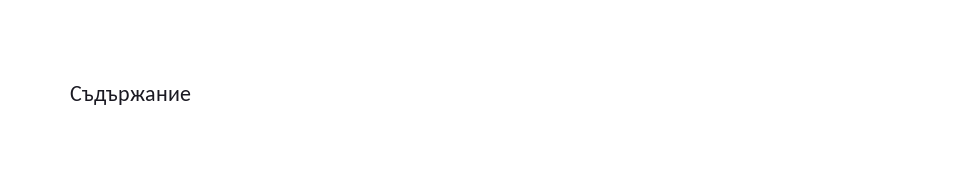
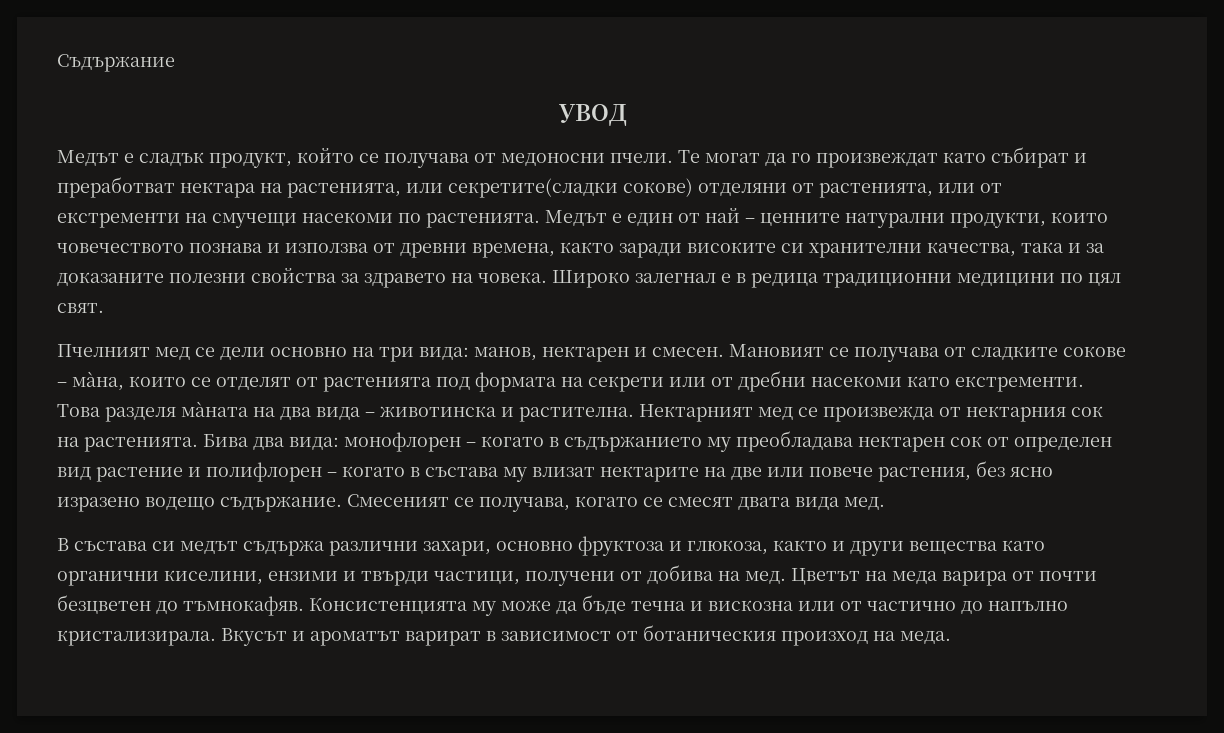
(191, 95) none -> [558,104,627,126] [57,147,1087,168] [57,177,1002,198] [57,208,1108,228] [57,242,1104,258] [57,268,1121,288] [57,303,104,313] [57,344,1126,362] [57,371,1084,392] [57,401,1103,422] [57,431,1112,452] [57,461,1053,482] [57,494,885,512] [57,536,1045,556] [57,565,1097,586] [57,595,1068,616] [57,625,951,646] // УВОД // Медът е сладък продукт, който се получава от медоносни пчели. Те могат да го произвеждат като събират и преработват нектара на растенията, или секретите(сладки сокове) отделяни от растенията, или от екстременти на смучещи насекоми по растенията. Медът е един от най – ценните натурални продукти, които човечеството познава и използва от древни времена, както заради високите си хранителни качества, така и за доказаните полезни свойства за здравето на човека. Широко залегнал е в редица традиционни медицини по цял свят. // Пчелният мед се дели основно на три вида: манов, нектарен и смесен. Мановият се получава от сладките сокове – мàна, които се отделят от растенията под формата на секрети или от дребни насекоми като екстременти. Това разделя мàната на два вида – животинска и растителна. Нектарният мед се произвежда от нектарния сок на растенията. Бива два вида: монофлорен – когато в съдържанието му преобладава нектарен сок от определен вид растение и полифлорен – когато в състава му влизат нектарите на две или повече растения, без ясно изразено водещо съдържание. Смесеният се получава, когато се смесят двата вида мед. // В състава си медът съдържа различни захари, основно фруктоза и глюкоза, както и други вещества като органични киселини, ензими и твърди частици, получени от добива на мед. Цветът на меда варира от почти безцветен до тъмнокафяв. Консистенцията му може да бъде течна и вискозна или от частично до напълно кристализирала. Вкусът и ароматът варират в зависимост от ботаническия произход на меда.

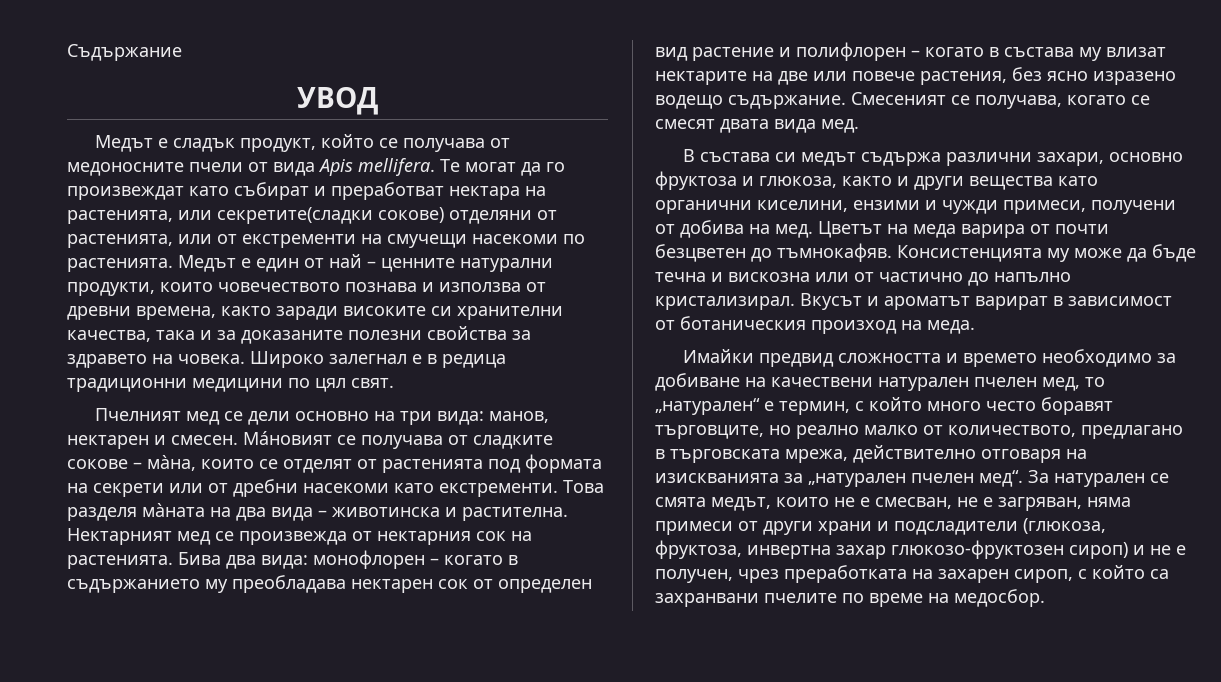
[501,153,673,166] медоносни пчели. -> [67,158,435,176] медоносните пчели от вида Apis mellifera.
[729,344,824,357] Мановият -> [243,431,332,445] Мáновият
[361,571,520,586] твърди частици, -> [942,200,1086,214] чужди примеси,
[57,630,216,646] кристализирала. -> [655,296,795,310] кристализирал.
(951, 637) none -> [682,349,1176,367] [655,373,1105,391] [655,397,1113,415] [655,425,1183,439] [655,445,1087,463] [655,470,1169,487] [655,497,1131,511] [655,518,1106,535] [655,540,1186,559] [655,565,1169,583] [655,589,1045,607] // Имайки предвид сложността и времето необходимо за добиване на качествени натурален пчелен мед, то „натурален“ е термин, с който много често боравят търговците, но реално малко от количеството, предлагано в търговската мрежа, действително отговаря на изискванията за „натурален пчелен мед“. За натурален се смята медът, които не е смесван, не е загряван, няма примеси от други храни и подсладители (глюкоза, фруктоза, инвертна захар глюкозо-фруктозен сироп) и не е получен, чрез преработката на захарен сироп, с който са захранвани пчелите по време на медосбор.

